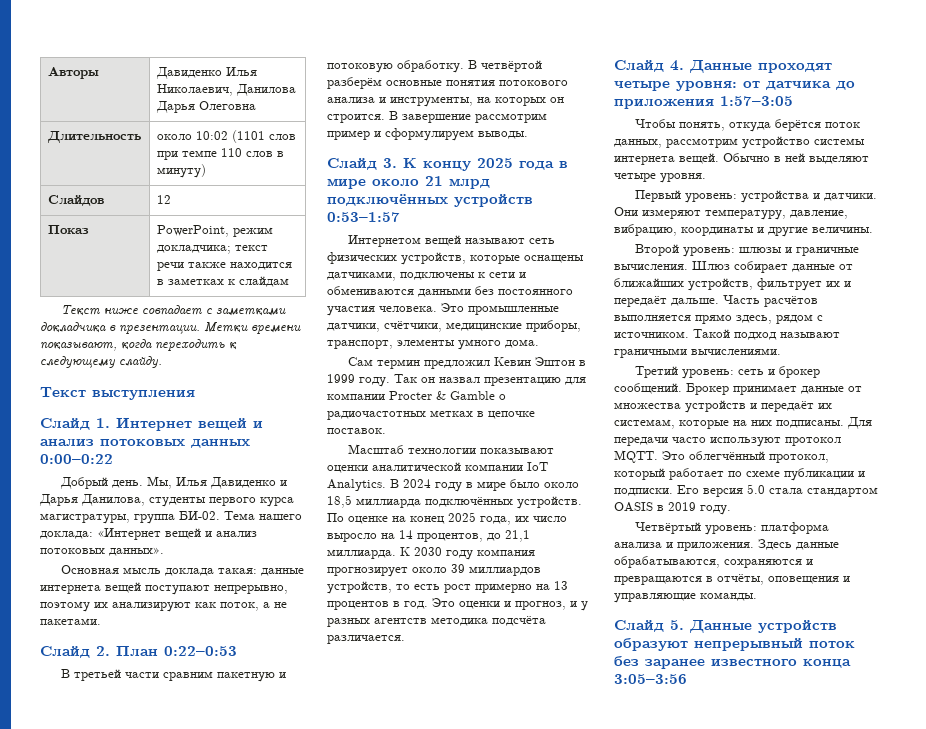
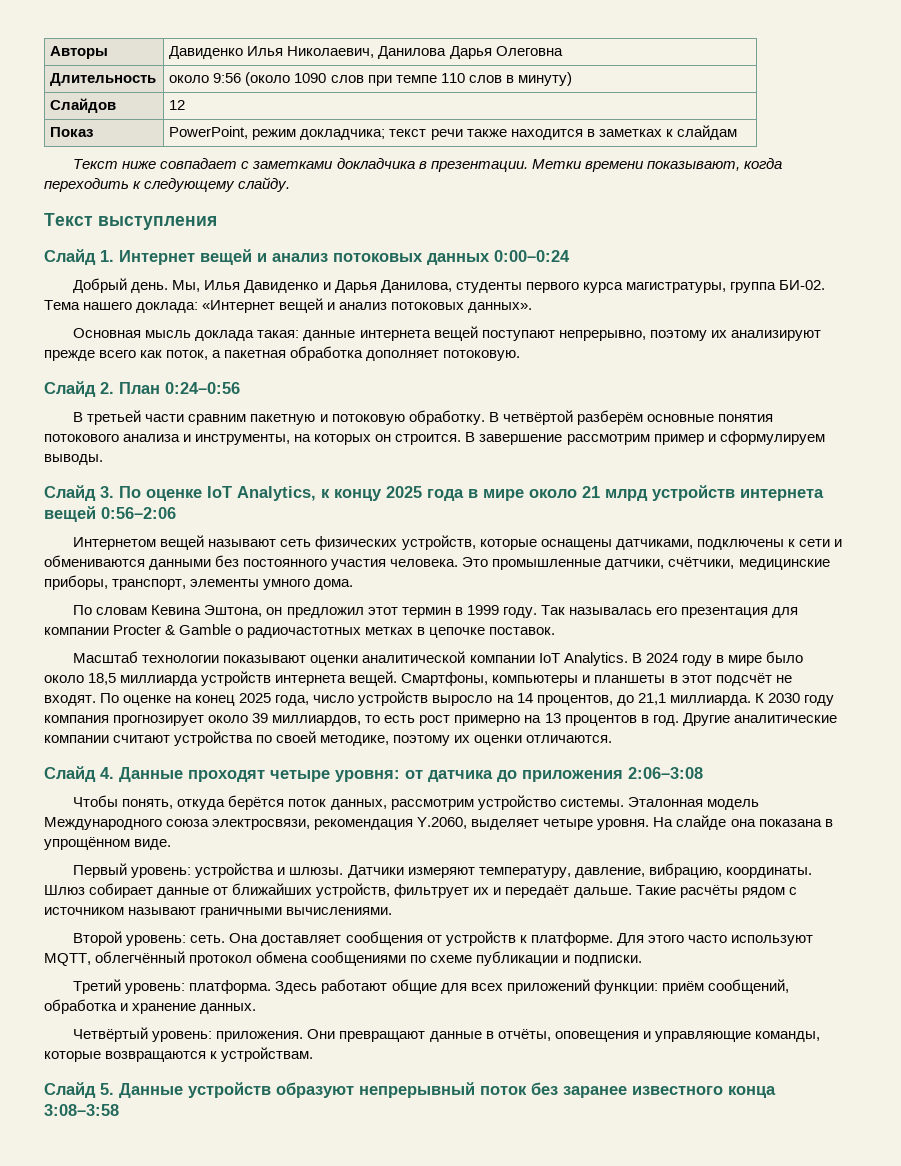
[195,130,265,143] 10:02 (1101 -> [213,72,327,86] 9:56 (около 1090
[40,454,113,464] 0:00–0:22 -> [494,250,570,262] 0:00–0:24
(191, 607) none -> [44,350,137,361] прежде всего
[274,602,287,608] [40,618,101,625] не пакетами. -> [224,346,521,361] пакетная обработка дополняет потоковую.
[164,646,237,656] 0:22–0:53 -> [165,382,240,394] 0:24–0:56
[403,158,417,168] К -> [119,486,330,501] По оценке IoT Analytics, к
[327,194,533,207] [327,212,400,222] подключённых устройств 0:53–1:57 -> [652,485,824,501] [44,506,176,522] устройств интернета вещей 0:56–2:06
[347,357,575,369] Сам термин предложил Кевин Эштон -> [73,605,451,618] По словам Кевина Эштона, он предложил этот термин
[421,377,561,386] он назвал презентацию -> [568,607,768,618] называлась его презентация
[425,496,582,509] подключённых устройств. -> [201,671,792,686] [44,695,96,706] устройств интернета вещей. Смартфоны, компьютеры и планшеты в этот подсчёт не входят.
[515,516,567,522] их число -> [313,691,429,706] число устройств
[469,566,541,576] [327,581,392,594] миллиардов устройств, -> [272,715,362,726] миллиардов,
[432,598,588,611] [327,616,546,627] [327,635,405,644] Это оценки и прогноз, и у разных агентств методика подсчёта различается. -> [682,713,837,726] [44,731,613,746] Другие аналитические компании считают устройства по своей методике, поэтому их оценки отличаются.
[720,96,793,106] 1:57–3:05 -> [628,767,703,779] 2:06–3:08
[814,138,865,145] [614,153,869,165] [614,173,706,183] системы интернета вещей. Обычно в ней выделяют четыре уровня. -> [559,797,759,810] [44,815,833,830] [44,837,172,850] системы. Эталонная модель Международного союза электросвязи, рекомендация Y.2060, выделяет четыре уровня. На слайде она показана в упрощённом виде.
[823,193,877,201] [614,207,638,216] датчики. Они -> [289,865,404,878] шлюзы. Датчики
[681,227,873,237] [634,244,859,257] [614,264,688,270] координаты и другие величины. // Второй уровень: шлюзы и граничные вычисления. -> [725,867,812,878] координаты.
[723,295,818,307] [614,314,823,324] [614,329,840,340] [614,348,781,358] [634,366,820,379] [614,383,862,395] [614,400,832,413] [614,417,872,429] [614,437,841,447] [614,450,829,463] [614,468,724,480] Часть расчётов выполняется прямо здесь, рядом с источником. Такой подход называют граничными вычислениями. // Третий уровень: сеть и брокер сообщений. Брокер принимает данные от множества устройств и передаёт их системам, которые на них подписаны. Для передачи часто используют протокол MQTT. Это облегчённый протокол, который работает -> [635,885,797,898] [44,907,393,918] [73,931,813,946] [44,951,407,966] Такие расчёты рядом с источником называют граничными вычислениями. // Второй уровень: сеть. Она доставляет сообщения от устройств к платформе. Для этого часто используют MQTT, облегчённый протокол обмена сообщениями
[677,484,878,497] [614,502,731,515] [634,522,829,535] [614,539,839,551] [614,556,813,568] [614,576,702,585] Его версия 5.0 стала стандартом OASIS в 2019 году. // Четвёртый уровень: платформа анализа и приложения. Здесь данные обрабатываются, сохраняются и превращаются -> [73,979,789,994] [44,999,257,1014] [73,1027,482,1042] // Третий уровень: платформа. Здесь работают общие для всех приложений функции: приём сообщений, обработка и хранение данных. // Четвёртый уровень: приложения. Они превращают данные
[700,592,757,601] команды. -> [754,1031,820,1042] [44,1047,314,1062] команды, которые возвращаются к устройствам.
[614,674,687,684] 3:05–3:56 -> [44,1104,119,1116] 3:08–3:58

